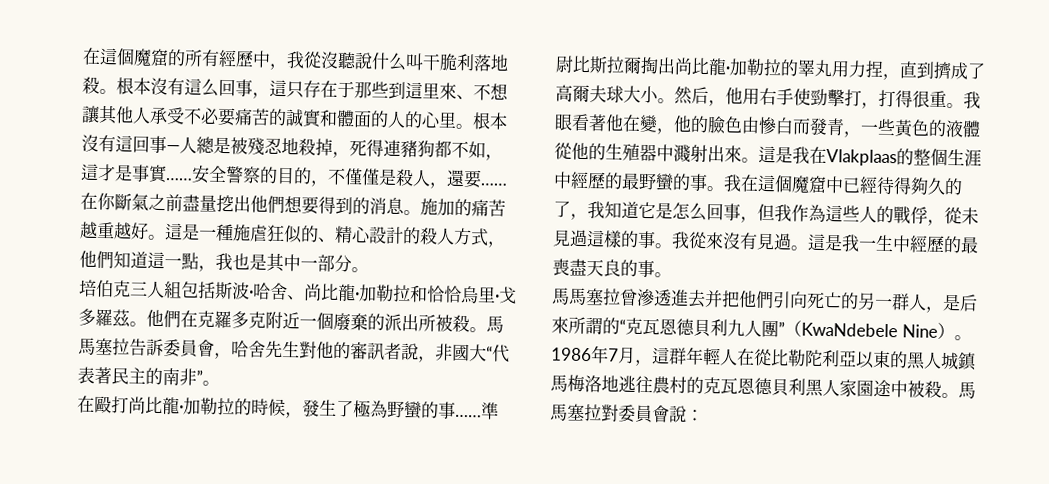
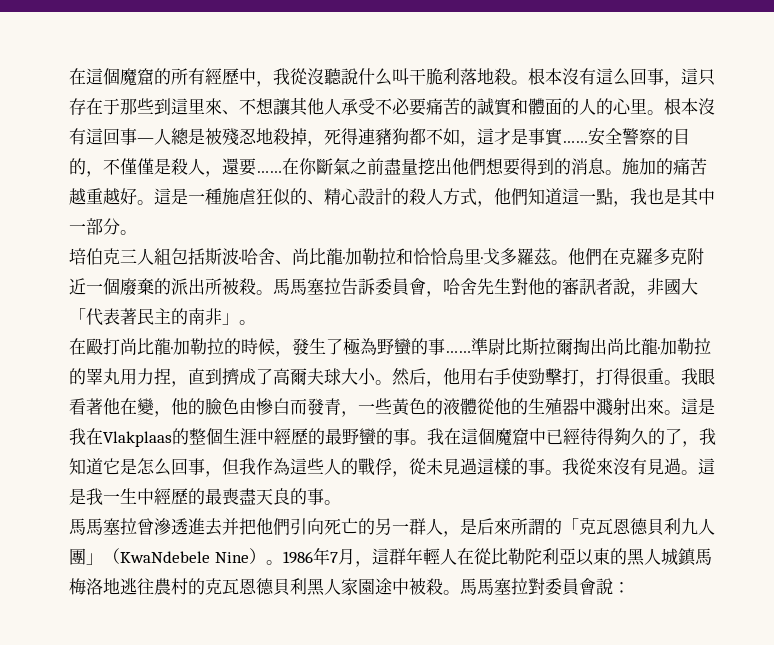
[486,346,493,360] “ -> [69,308,86,323] 「
[196,369,203,384] ” -> [222,313,239,325] 」
[619,319,626,333] “ -> [562,518,579,533] 「
[778,321,785,336] ” -> [86,553,103,565] 」

